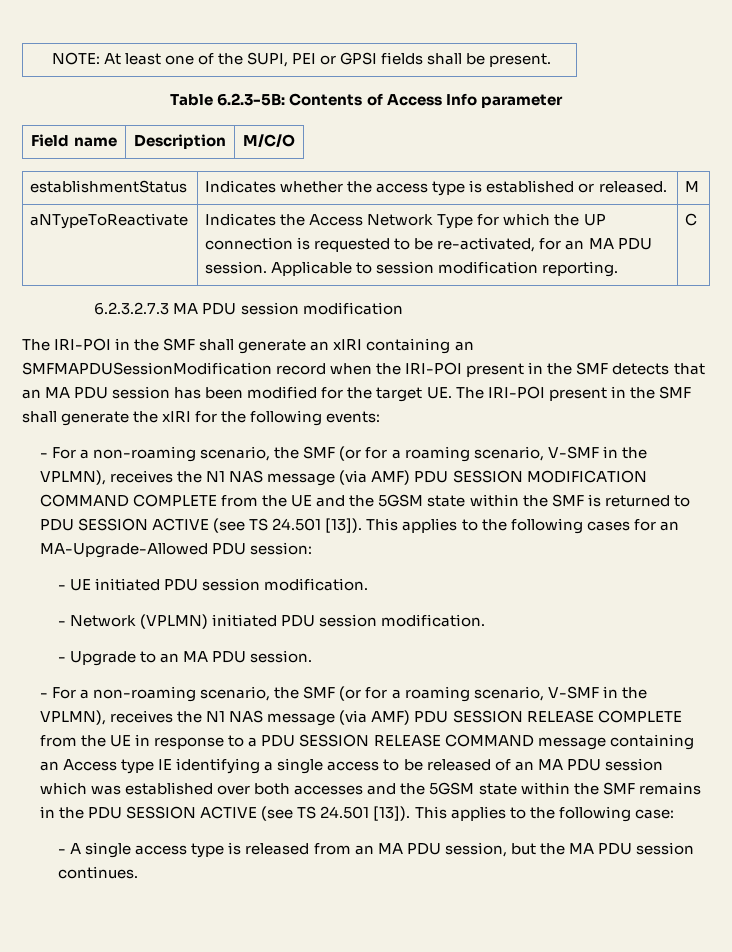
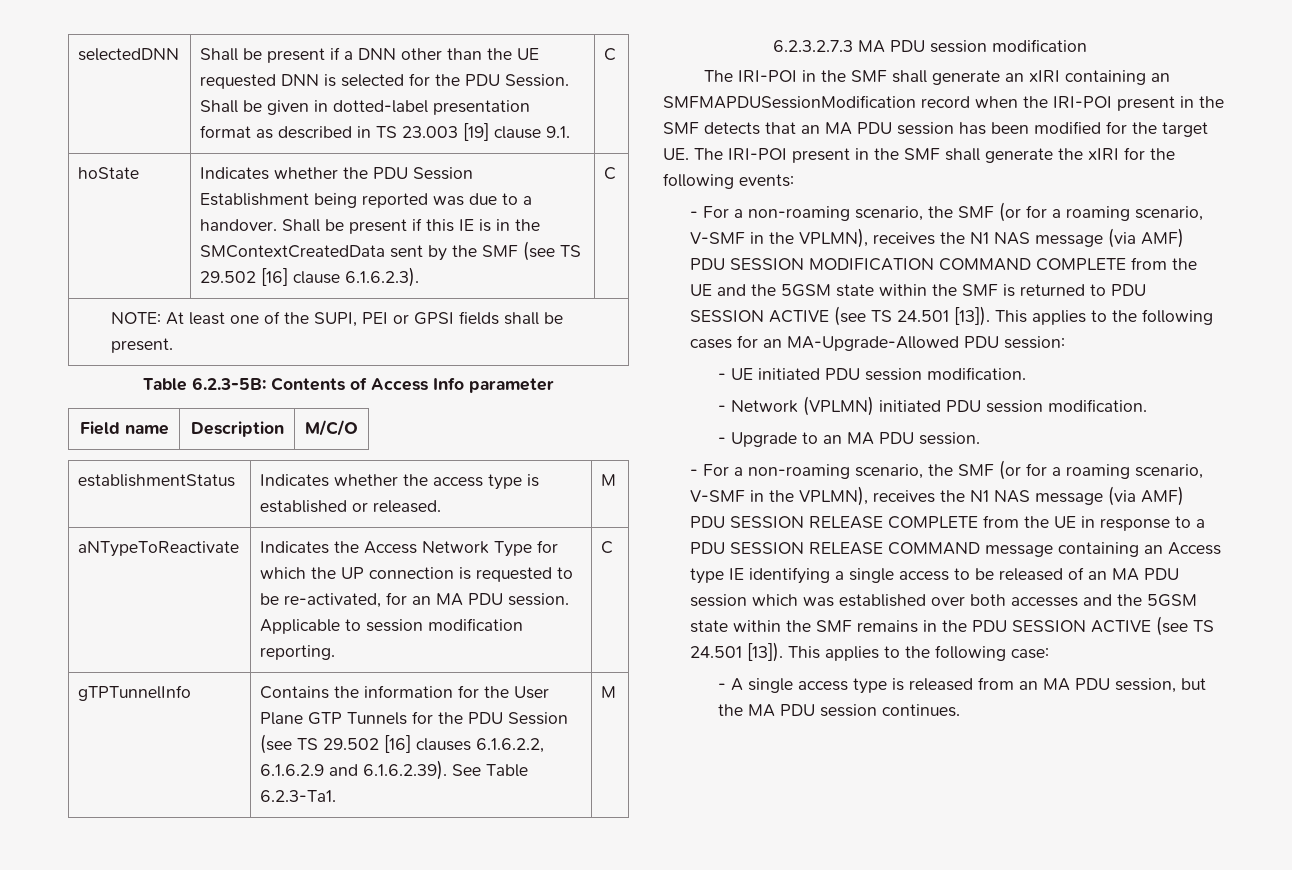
(51, 58) none -> [78,48,180,61] [200,47,540,63] [200,73,570,89] [200,100,531,115] [200,123,571,141] [604,48,617,61] [78,167,140,179] [200,167,474,180] [200,193,533,208] [200,218,541,234] [200,241,582,261] [200,267,420,287] [604,167,617,180] selectedDNN | Shall be present if a DNN other than the UE requested DNN is selected for the PDU Session. Shall be given in dotted-label presentation format as described in TS 23.003 [19] clause 9.1. | C // hoState | Indicates whether the PDU Session Establishment being reported was due to a handover. Shall be present if this IE is in the SMContextCreatedData sent by the SMF (see TS 29.502 [16] clause 6.1.6.2.3). | C //
(698, 219) none -> [78,685,192,701] [260,685,550,699] [260,711,569,725] [260,734,545,754] [260,760,529,780] [260,790,337,802] [601,686,617,698] // gTPTunnelInfo | Contains the information for the User Plane GTP Tunnels for the PDU Session (see TS 29.502 [16] clauses 6.1.6.2.2, 6.1.6.2.9 and 6.1.6.2.39). See Table 6.2.3-Ta1. | M

